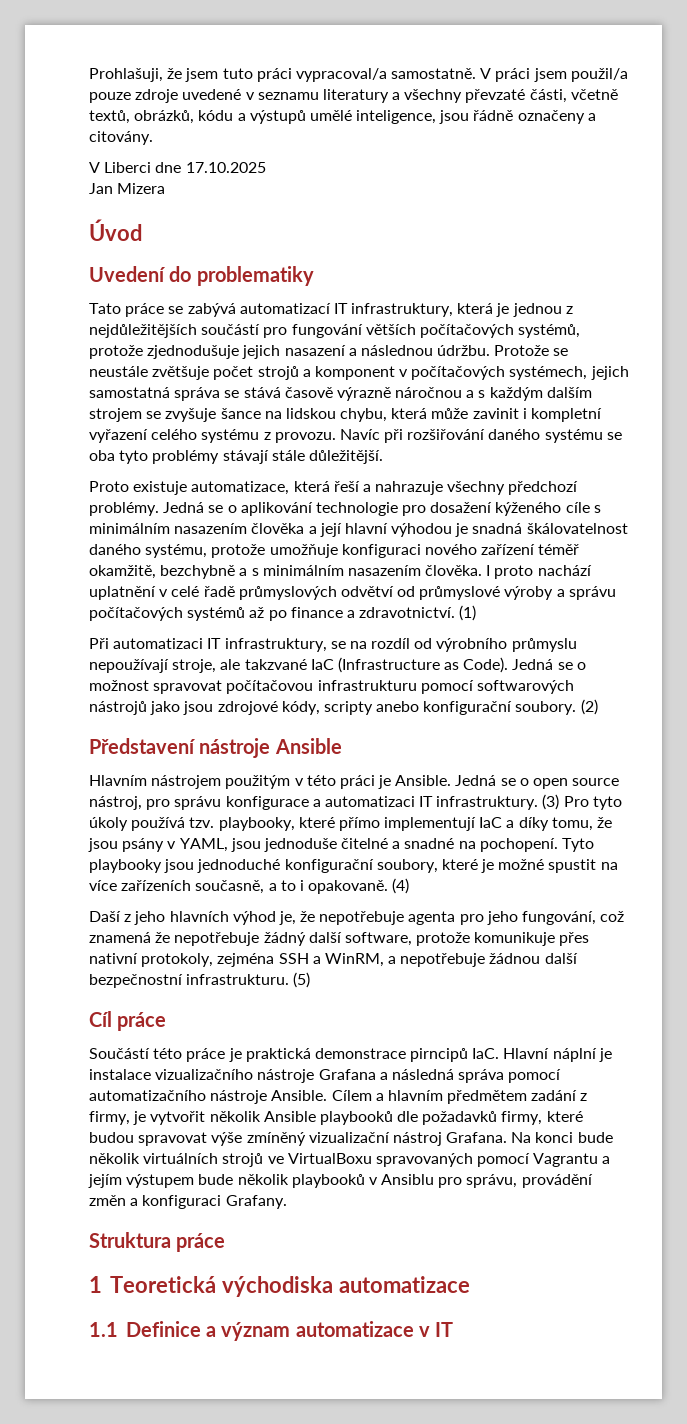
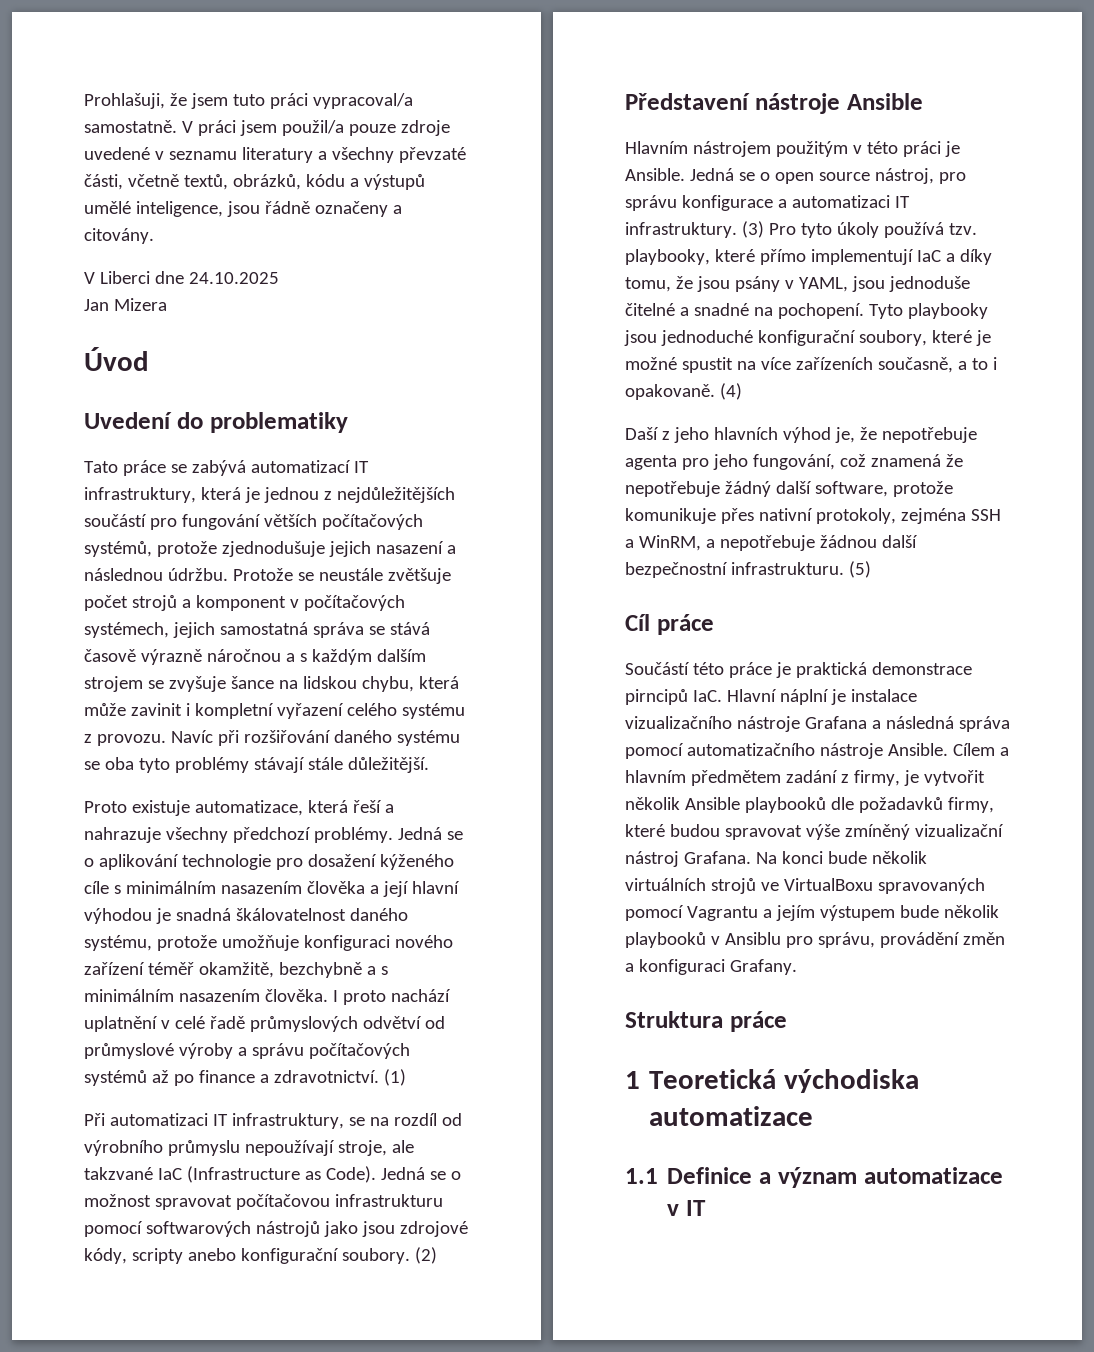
[185,162,266,173] 17.10.2025 -> [188,272,279,284] 24.10.2025

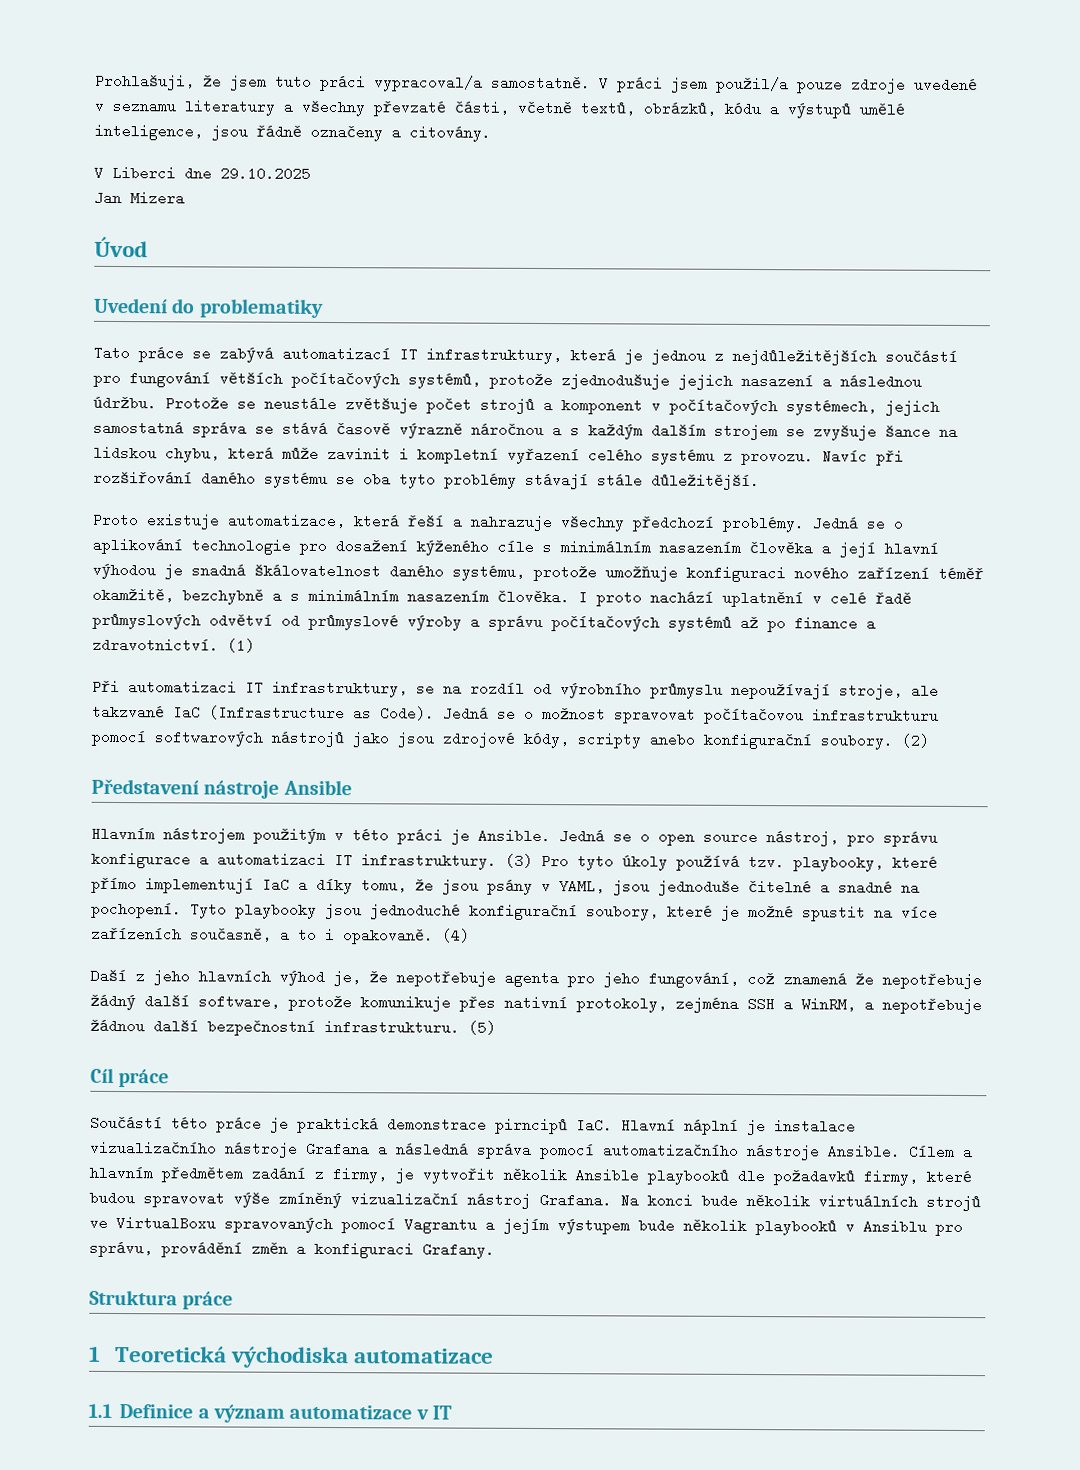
[188,272,279,284] 24.10.2025 -> [220,166,311,181] 29.10.2025

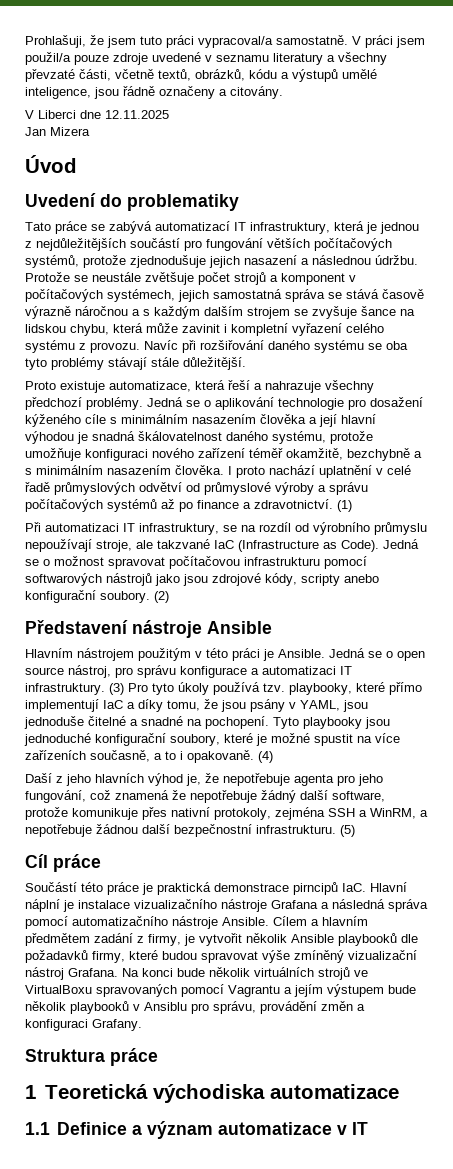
[220,166,311,181] 29.10.2025 -> [105,110,169,119] 12.11.2025

